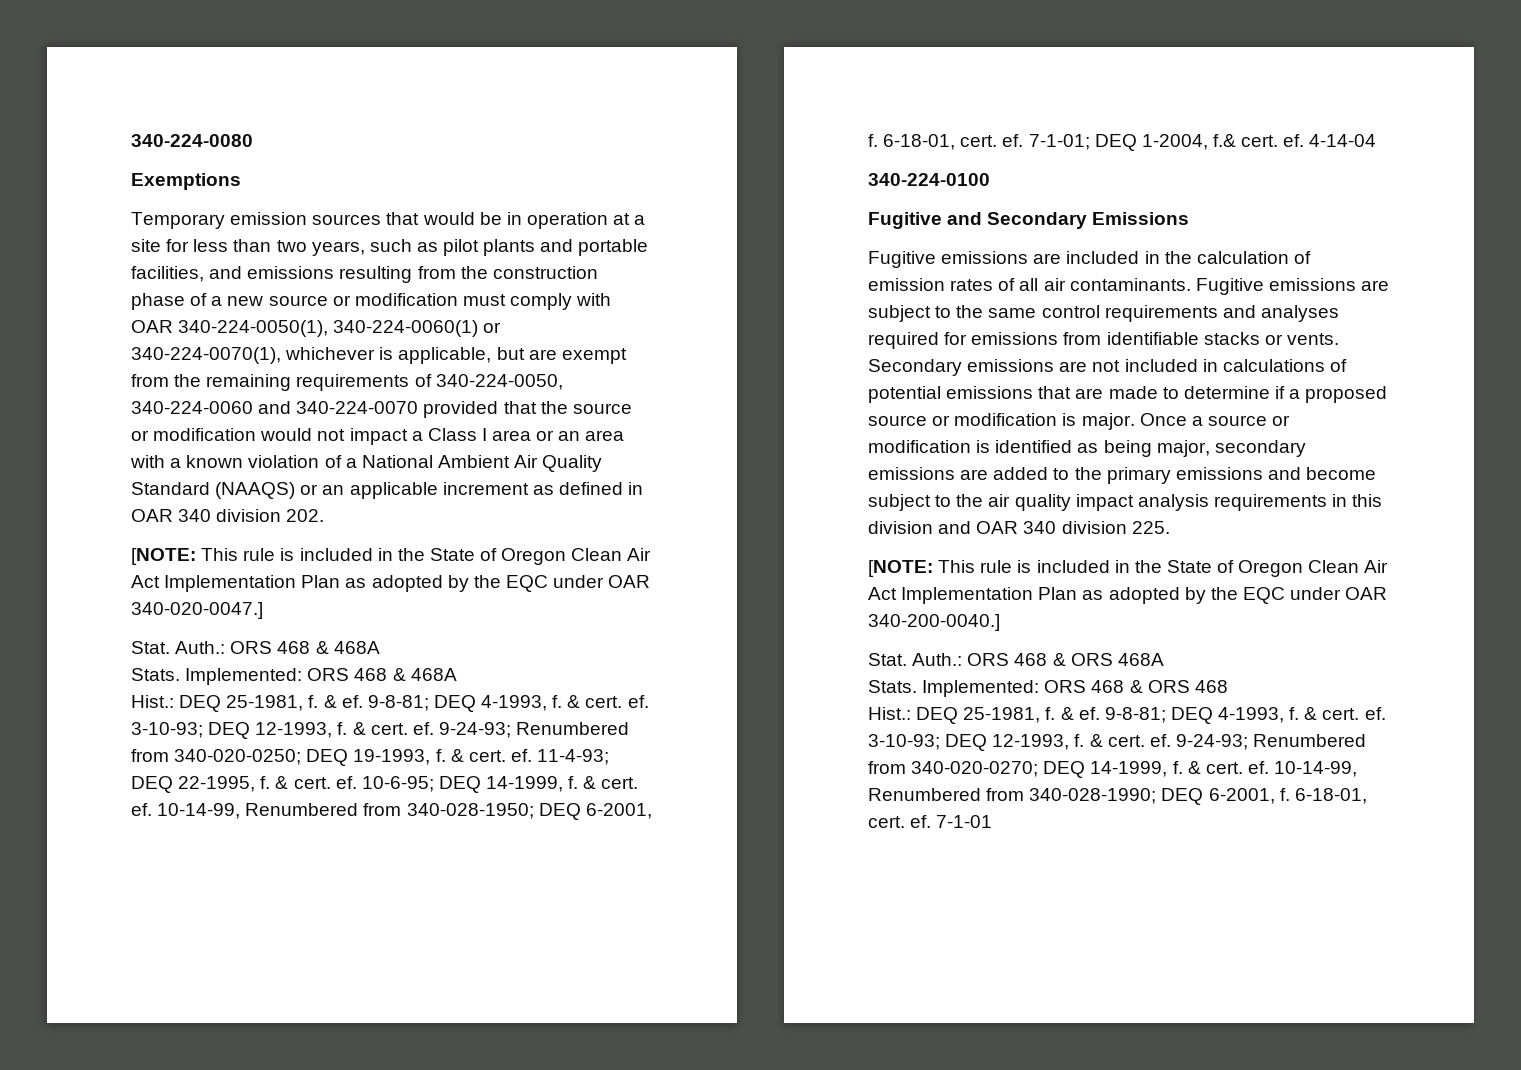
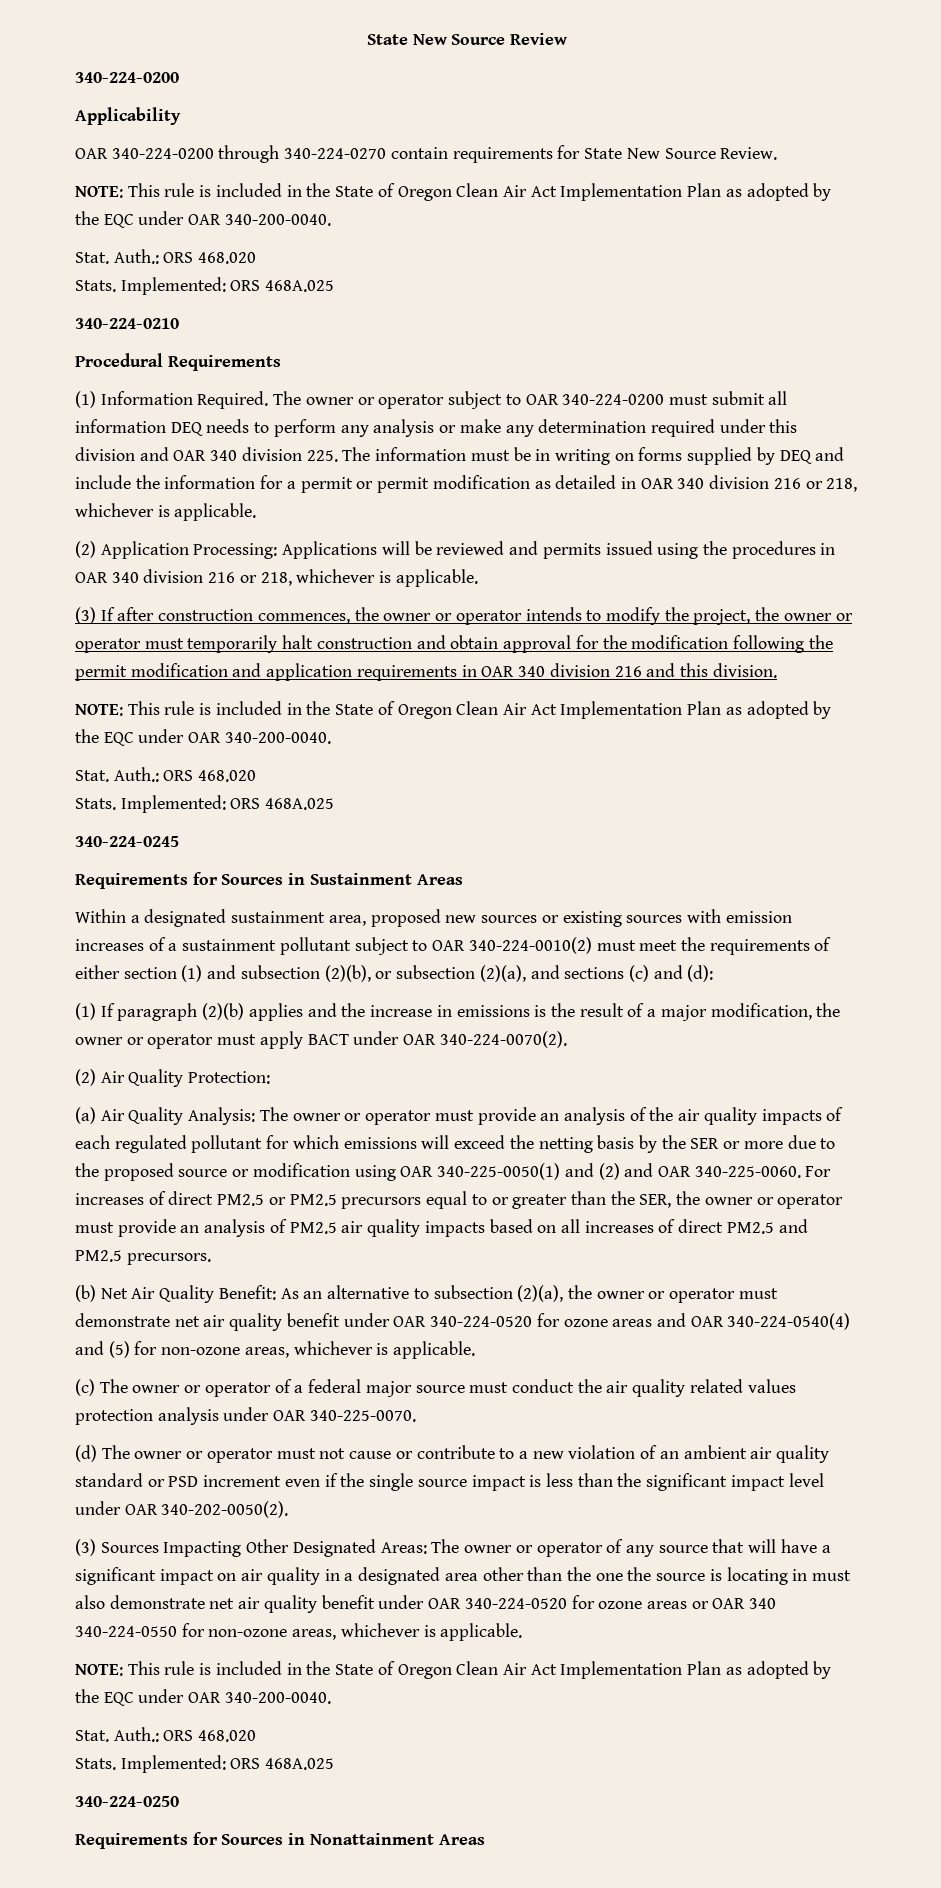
[131,134,253,147] [131,173,241,190] [131,212,646,229] [131,239,649,256] [131,266,598,283] [131,293,612,310] [131,320,502,337] [131,347,627,364] [131,374,563,391] [131,401,632,418] [131,428,625,445] [130,455,603,472] [131,482,644,499] [131,509,325,522] [131,548,196,565] 340-224-0080 // Exemptions // Temporary emission sources that would be in operation at a site for less than two years, such as pilot plants and portable facilities, and emissions resulting from the construction phase of a new source or modification must comply with OAR 340-224-0050(1), 340-224-0060(1) or 340-224-0070(1), whichever is applicable, but are exempt from the remaining requirements of 340-224-0050, 340-224-0060 and 340-224-0070 provided that the source or modification would not impact a Class I area or an area with a known violation of a National Ambient Air Quality Standard (NAAQS) or an applicable increment as defined in OAR 340 division 202. // [NOTE: -> [366,33,568,45] [75,72,179,83] [75,107,181,125] [75,145,778,163] [75,186,123,198] State New Source Review // 340-224-0200 // Applicability // OAR 340-224-0200 through 340-224-0270 contain requirements for State New Source Review. // NOTE:
[131,602,263,619] [131,641,380,654] [131,668,457,685] [131,695,649,712] [131,722,630,739] [131,749,610,766] [131,776,639,793] [131,803,652,820] [868,134,1377,151] [868,173,990,186] [868,212,1190,229] [868,251,1311,268] [868,278,1390,295] [868,305,1339,322] [868,332,1339,349] [868,359,1347,376] [868,386,1388,403] [868,413,1291,430] [868,440,1306,457] [868,467,1377,484] [868,494,1348,511] 340-020-0047.] // Stat. Auth.: ORS 468 & 468A // Stats. Implemented: ORS 468 & 468A // Hist.: DEQ 25-1981, f. & ef. 9-8-81; DEQ 4-1993, f. & cert. ef. 3-10-93; DEQ 12-1993, f. & cert. ef. 9-24-93; Renumbered from 340-020-0250; DEQ 19-1993, f. & cert. ef. 11-4-93; DEQ 22-1995, f. & cert. ef. 10-6-95; DEQ 14-1999, f. & cert. ef. 10-14-99, Renumbered from 340-028-1950; DEQ 6-2001, f. 6-18-01, cert. ef. 7-1-01; DEQ 1-2004, f.& cert. ef. 4-14-04 // 340-224-0100 // Fugitive and Secondary Emissions // Fugitive emissions are included in the calculation of emission rates of all air contaminants. Fugitive emissions are subject to the same control requirements and analyses required for emissions from identifiable stacks or vents. Secondary emissions are not included in calculations of potential emissions that are made to determine if a proposed source or modification is major. Once a source or modification is identified as being major, secondary emissions are added to the primary emissions and become subject to the air quality impact analysis requirements in -> [224,214,331,226] [75,249,257,264] [75,277,335,295] [75,318,179,329] [75,353,281,371] [75,391,788,409] [75,419,766,437] 340-200-0040. // Stat. Auth.: ORS 468.020 // Stats. Implemented: ORS 468A.025 // 340-224-0210 // Procedural Requirements // (1) Information Required. The owner or operator subject to OAR 340-224-0200 must submit all information DEQ needs to perform any analysis or make any determination required under
[868,560,933,577] // [NOTE: -> [342,447,845,465] [75,475,858,493] [75,503,257,521] [75,541,836,559] [75,569,478,587] [75,607,853,625] [75,635,833,653] [75,663,777,681] [75,704,123,716] The information must be in writing on forms supplied by DEQ and include the information for a permit or permit modification as detailed in OAR 340 division 216 or 218, whichever is applicable. // (2) Application Processing: Applications will be reviewed and permits issued using the procedures in OAR 340 division 216 or 218, whichever is applicable. // (3) If after construction commences, the owner or operator intends to modify the project, the owner or operator must temporarily halt construction and obtain approval for the modification following the permit modification and application requirements in OAR 340 division 216 and this division. // NOTE:
[868,614,1000,631] [868,653,1164,666] [868,680,1228,697] [868,707,1386,724] [868,734,1367,751] [868,761,1358,778] [868,788,1367,805] [868,815,993,828] 340-200-0040.] // Stat. Auth.: ORS 468 & ORS 468A // Stats. Implemented: ORS 468 & ORS 468 // Hist.: DEQ 25-1981, f. & ef. 9-8-81; DEQ 4-1993, f. & cert. ef. 3-10-93; DEQ 12-1993, f. & cert. ef. 9-24-93; Renumbered from 340-020-0270; DEQ 14-1999, f. & cert. ef. 10-14-99, Renumbered from 340-028-1990; DEQ 6-2001, f. 6-18-01, cert. ef. 7-1-01 -> [224,732,331,744] [75,767,257,782] [75,795,335,813] [75,836,179,847] [75,872,463,889] [75,909,792,927] [75,937,832,955] [75,965,714,982] [75,1003,841,1021] [75,1031,567,1049] [75,1069,271,1087] [75,1107,844,1125] [75,1135,836,1153] [75,1163,832,1181] [75,1191,844,1209] [75,1219,808,1237] [75,1250,211,1265] [75,1285,778,1303] [75,1313,851,1331] [75,1341,476,1359] [75,1379,796,1397] [75,1407,416,1425] [75,1445,830,1463] [75,1473,824,1491] [75,1501,289,1518] [75,1539,831,1557] [75,1567,852,1585] [75,1595,777,1613] [75,1623,523,1641] [75,1661,832,1679] [75,1689,331,1706] [75,1727,257,1742] [75,1755,335,1773] [75,1796,179,1807] [75,1832,485,1849] 340-200-0040. // Stat. Auth.: ORS 468.020 // Stats. Implemented: ORS 468A.025 // 340-224-0245 // Requirements for Sources in Sustainment Areas // Within a designated sustainment area, proposed new sources or existing sources with emission increases of a sustainment pollutant subject to OAR 340-224-0010(2) must meet the requirements of either section (1) and subsection (2)(b), or subsection (2)(a), and sections (c) and (d): // (1) If paragraph (2)(b) applies and the increase in emissions is the result of a major modification, the owner or operator must apply BACT under OAR 340-224-0070(2). // (2) Air Quality Protection: // (a) Air Quality Analysis: The owner or operator must provide an analysis of the air quality impacts of each regulated pollutant for which emissions will exceed the netting basis by the SER or more due to the proposed source or modification using OAR 340-225-0050(1) and (2) and OAR 340-225-0060. For increases of direct PM2.5 or PM2.5 precursors equal to or greater than the SER, the owner or operator must provide an analysis of PM2.5 air quality impacts based on all increases of direct PM2.5 and PM2.5 precursors. // (b) Net Air Quality Benefit: As an alternative to subsection (2)(a), the owner or operator must demonstrate net air quality benefit under OAR 340-224-0520 for ozone areas and OAR 340-224-0540(4) and (5) for non-ozone areas, whichever is applicable. // (c) The owner or operator of a federal major source must conduct the air quality related values protection analysis under OAR 340-225-0070. // (d) The owner or operator must not cause or contribute to a new violation of an ambient air quality standard or PSD increment even if the single source impact is less than the significant impact level under OAR 340-202-0050(2). // (3) Sources Impacting Other Designated Areas: The owner or operator of any source that will have a significant impact on air quality in a designated area other than the one the source is locating in must also demonstrate net air quality benefit under OAR 340-224-0520 for ozone areas or OAR 340 340-224-0550 for non-ozone areas, whichever is applicable. // NOTE: This rule is included in the State of Oregon Clean Air Act Implementation Plan as adopted by the EQC under OAR 340-200-0040. // Stat. Auth.: ORS 468.020 // Stats. Implemented: ORS 468A.025 // 340-224-0250 // Requirements for Sources in Nonattainment Areas

